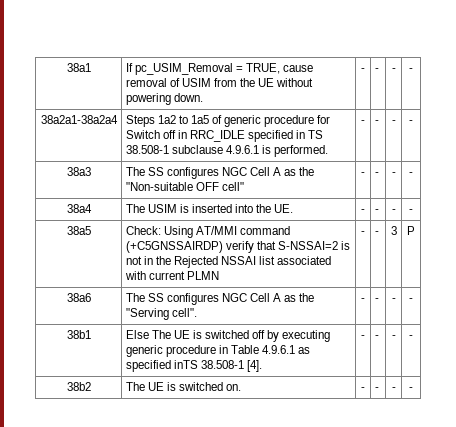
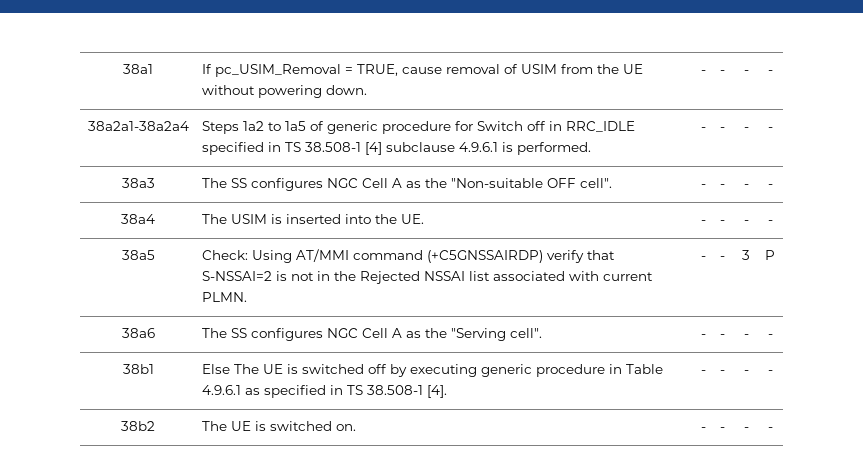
(169, 149) none -> [364,142,382,155] [4]
[221,182,244,191] cell" -> [579,178,612,188] cell".
[186,271,219,280] PLMN -> [201,292,247,302] PLMN.
[173,360,198,369] inTS -> [329,385,363,395] in TS

